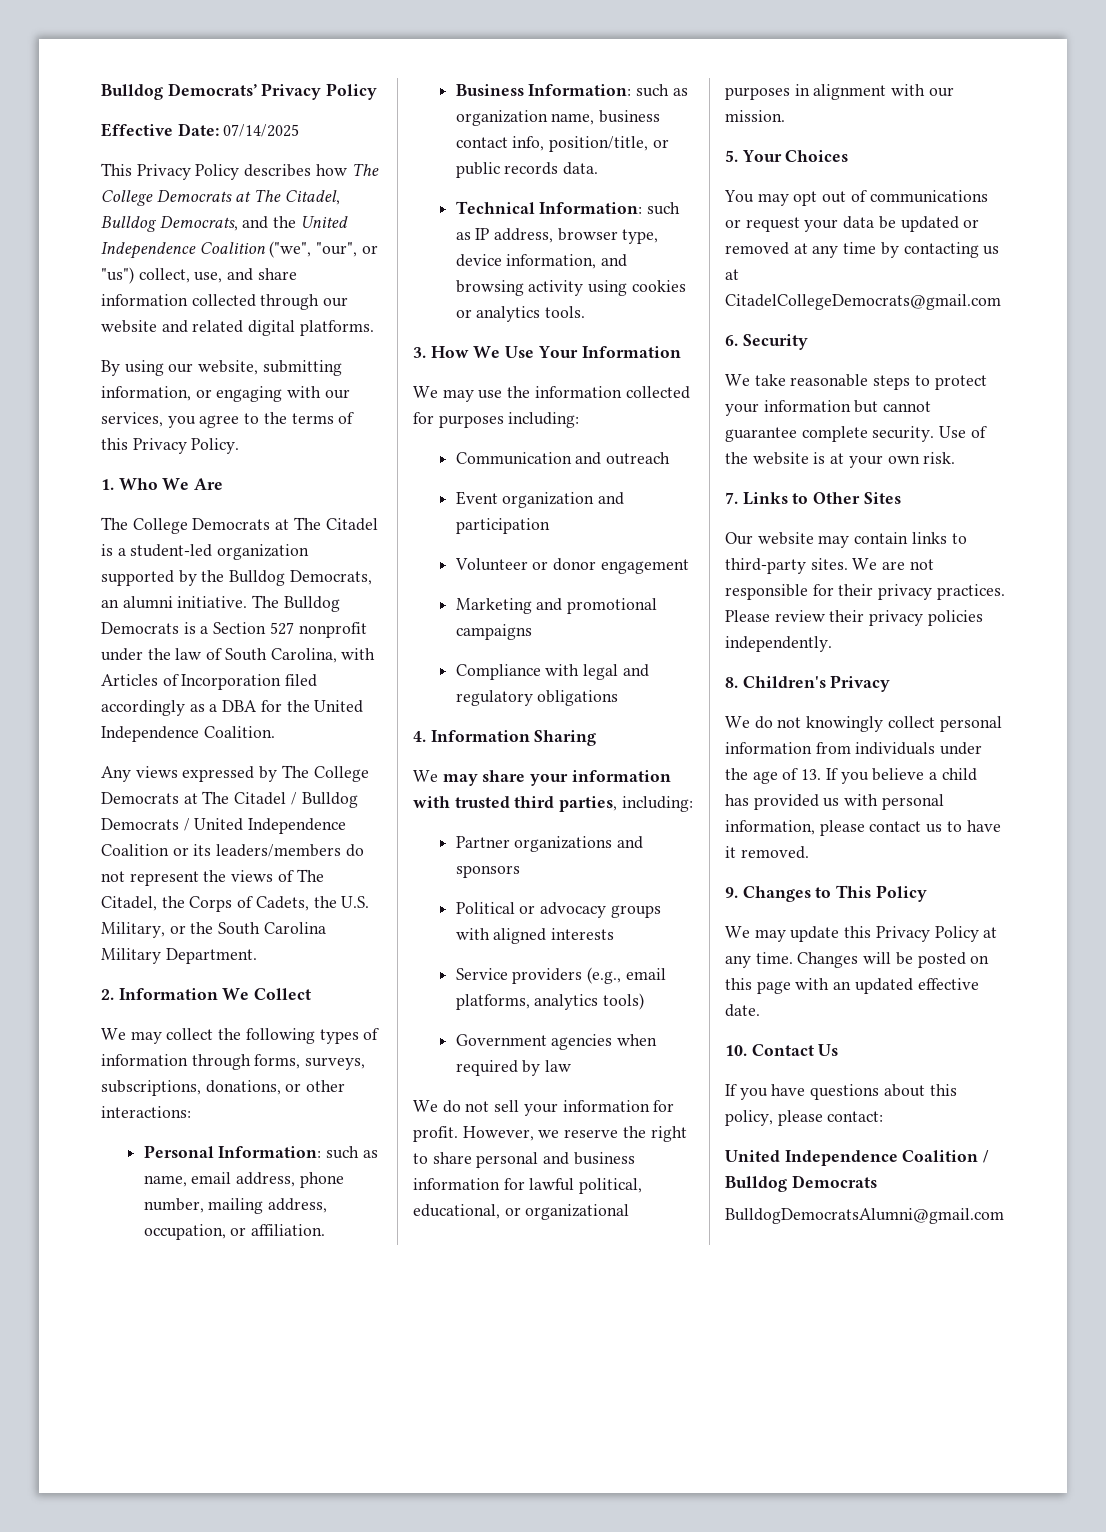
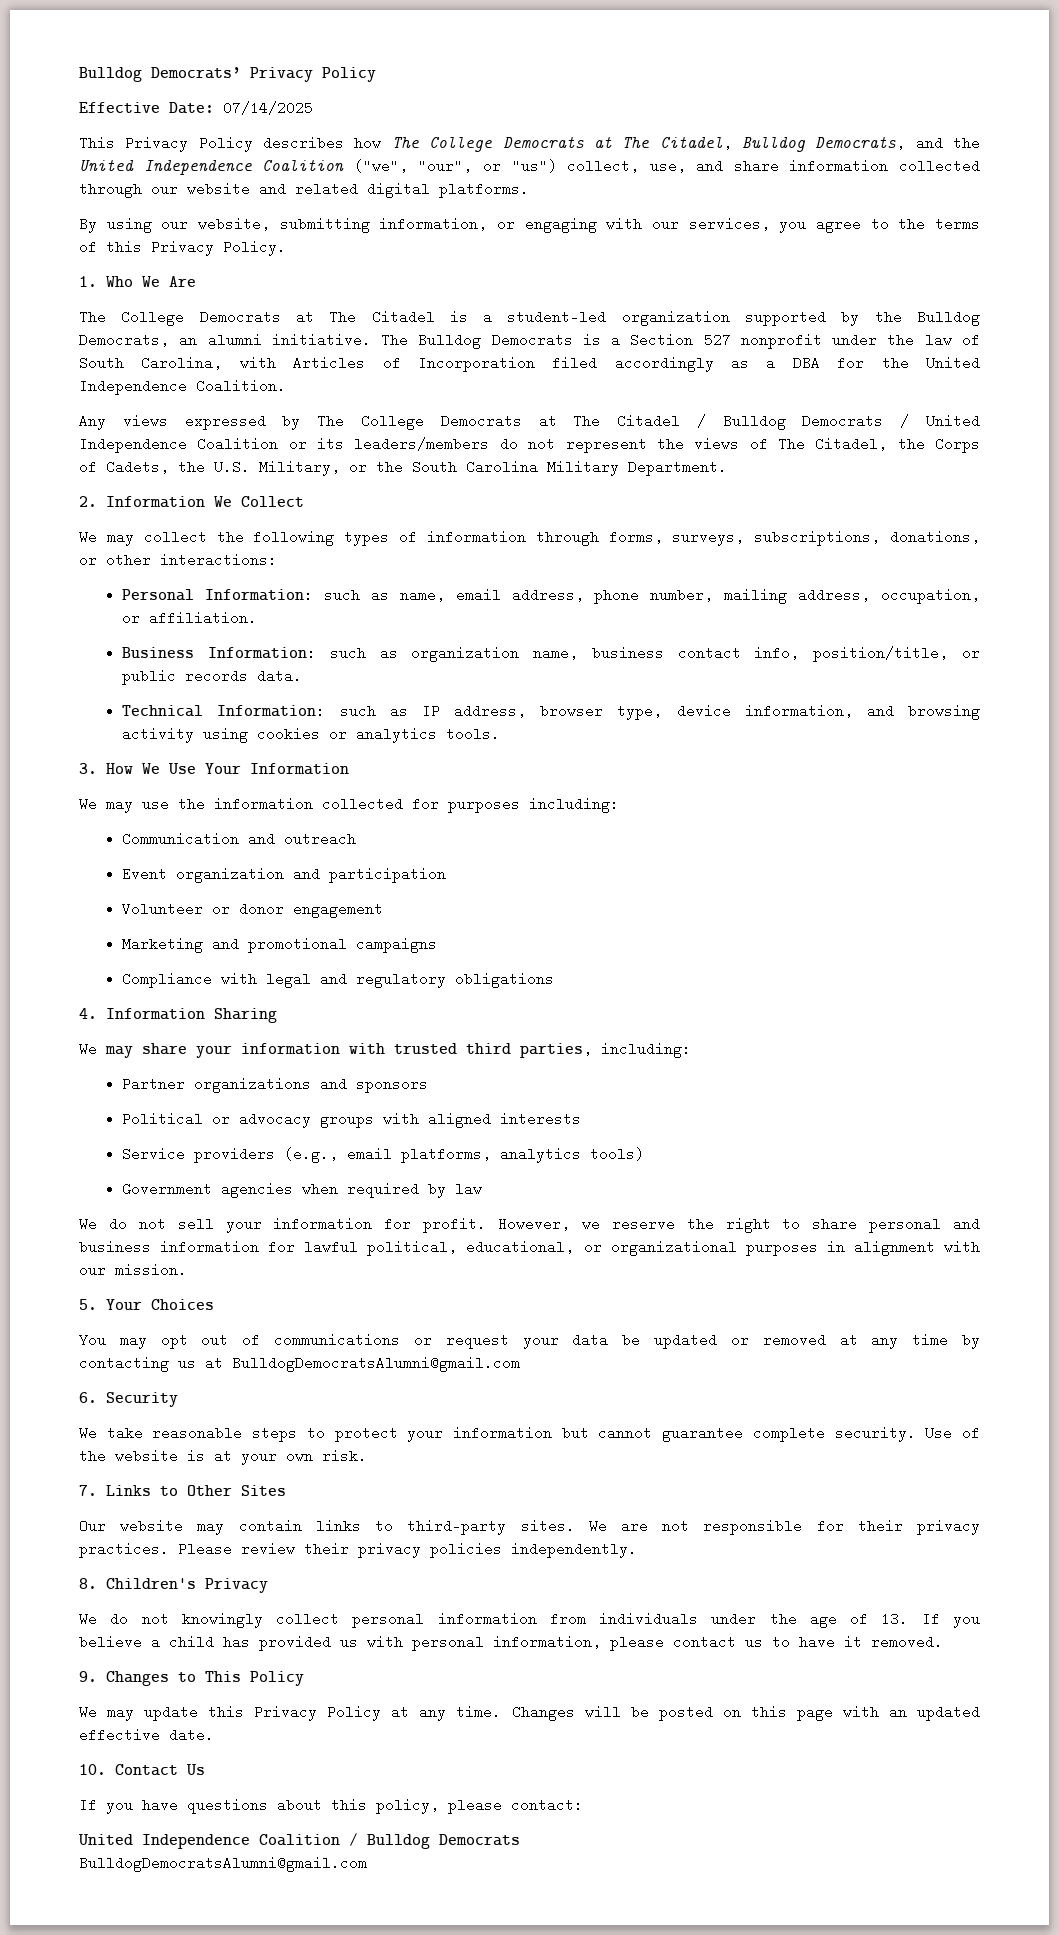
[725,294,1001,310] CitadelCollegeDemocrats@gmail.com -> [232,1356,520,1372] BulldogDemocratsAlumni@gmail.com

